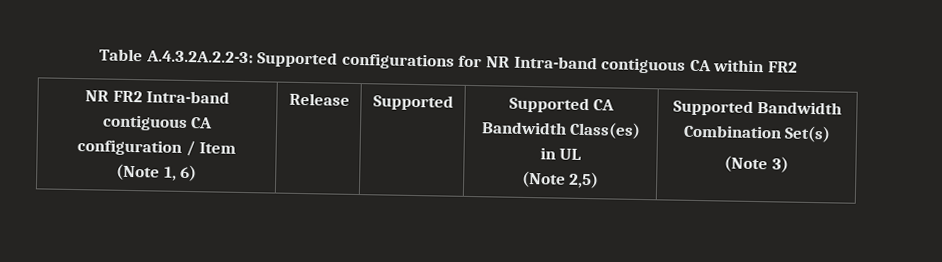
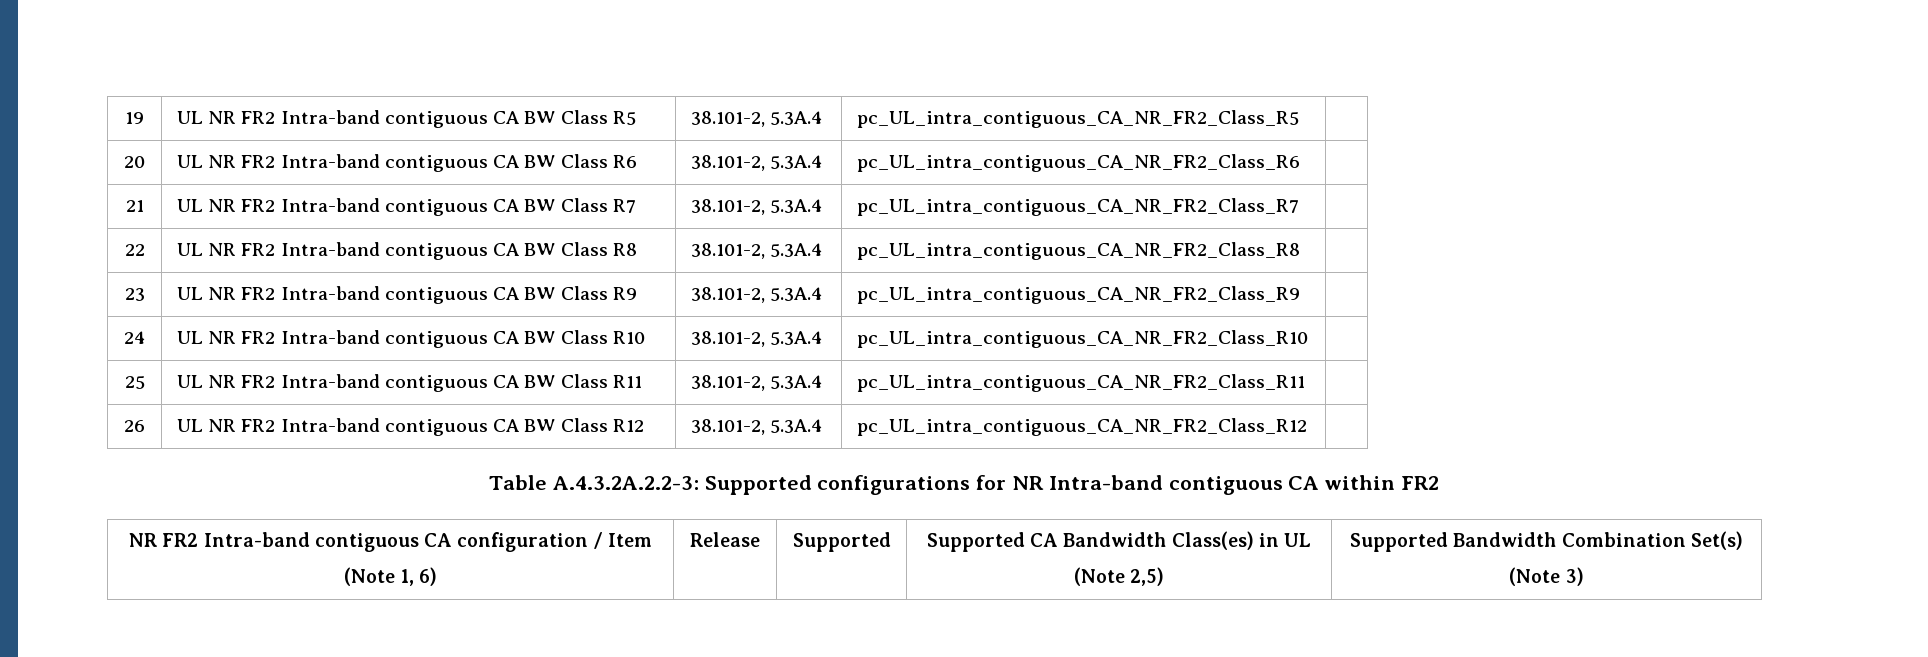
(99, 55) none -> [125,112,144,124] [176,110,636,128] [690,111,824,127] [856,110,1299,128] [124,156,145,168] [176,154,637,172] [690,155,824,171] [856,154,1300,172] [125,200,144,212] [176,198,636,216] [690,199,824,215] [856,198,1299,216] [124,244,145,256] [176,242,637,260] [690,243,824,259] [856,242,1300,260] [124,288,145,301] [176,286,637,304] [690,287,824,303] [856,286,1300,304] [123,331,146,344] [176,330,645,348] [690,331,824,347] [856,330,1308,348] [124,376,145,389] [176,374,642,392] [690,375,824,391] [856,374,1305,392] [124,420,145,432] [176,418,644,436] [690,419,824,435] [856,418,1307,436] 19 | UL NR FR2 Intra-band contiguous CA BW Class R5 | 38.101-2, 5.3A.4 | pc_UL_intra_contiguous_CA_NR_FR2_Class_R5 | // 20 | UL NR FR2 Intra-band contiguous CA BW Class R6 | 38.101-2, 5.3A.4 | pc_UL_intra_contiguous_CA_NR_FR2_Class_R6 | // 21 | UL NR FR2 Intra-band contiguous CA BW Class R7 | 38.101-2, 5.3A.4 | pc_UL_intra_contiguous_CA_NR_FR2_Class_R7 | // 22 | UL NR FR2 Intra-band contiguous CA BW Class R8 | 38.101-2, 5.3A.4 | pc_UL_intra_contiguous_CA_NR_FR2_Class_R8 | // 23 | UL NR FR2 Intra-band contiguous CA BW Class R9 | 38.101-2, 5.3A.4 | pc_UL_intra_contiguous_CA_NR_FR2_Class_R9 | // 24 | UL NR FR2 Intra-band contiguous CA BW Class R10 | 38.101-2, 5.3A.4 | pc_UL_intra_contiguous_CA_NR_FR2_Class_R10 | // 25 | UL NR FR2 Intra-band contiguous CA BW Class R11 | 38.101-2, 5.3A.4 | pc_UL_intra_contiguous_CA_NR_FR2_Class_R11 | // 26 | UL NR FR2 Intra-band contiguous CA BW Class R12 | 38.101-2, 5.3A.4 | pc_UL_intra_contiguous_CA_NR_FR2_Class_R12 | //

